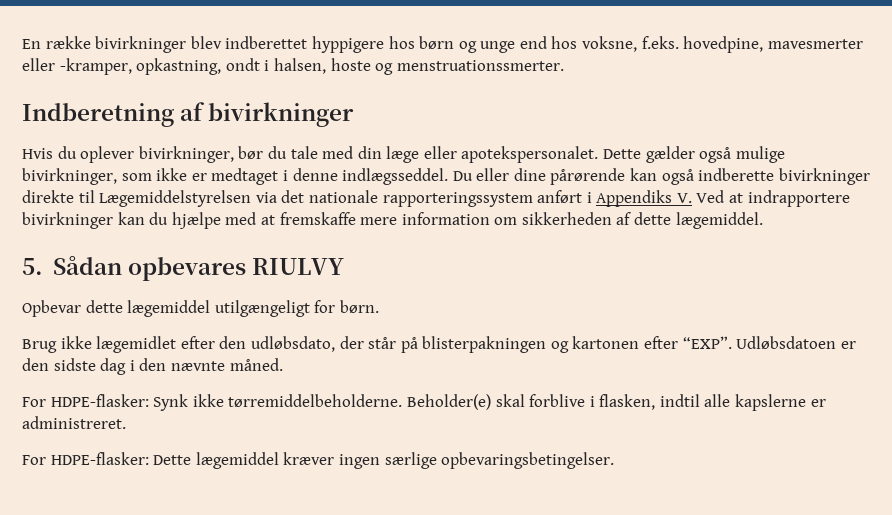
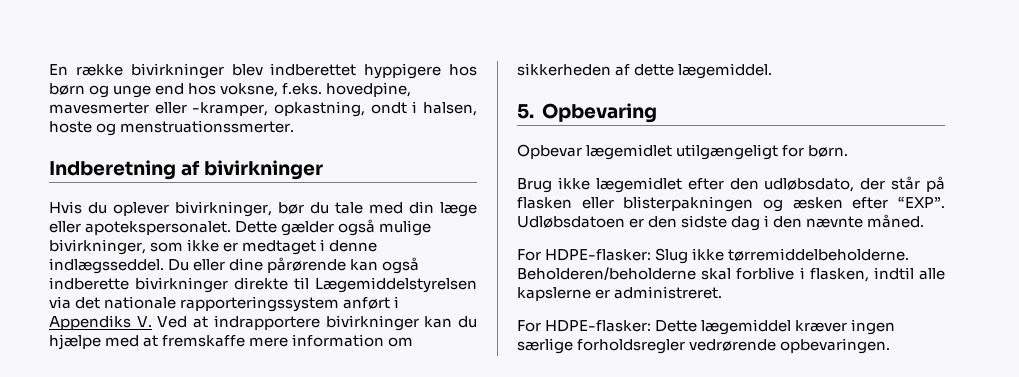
[52,256,344,281] Sådan opbevares RIULVY -> [541,103,657,123] Opbevaring
[85,300,211,317] dette lægemiddel -> [586,144,673,160] lægemidlet
(418, 345) none -> [517,197,614,209] flasken eller
[572,336,640,349] kartonen -> [792,197,843,209] æsken
[153,394,189,411] Synk -> [655,248,689,264] Slug
[406,394,491,410] Beholder(e) -> [517,267,696,280] Beholderen/beholderne
[441,452,615,469] opbevaringsbetingelser. -> [577,338,891,354] forholdsregler vedrørende opbevaringen.

